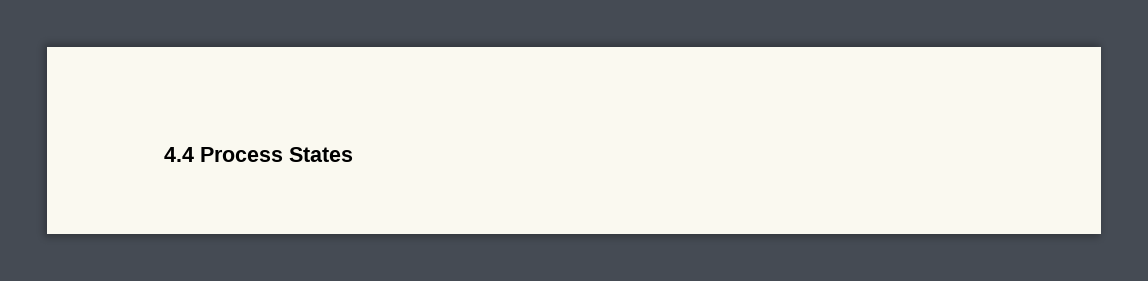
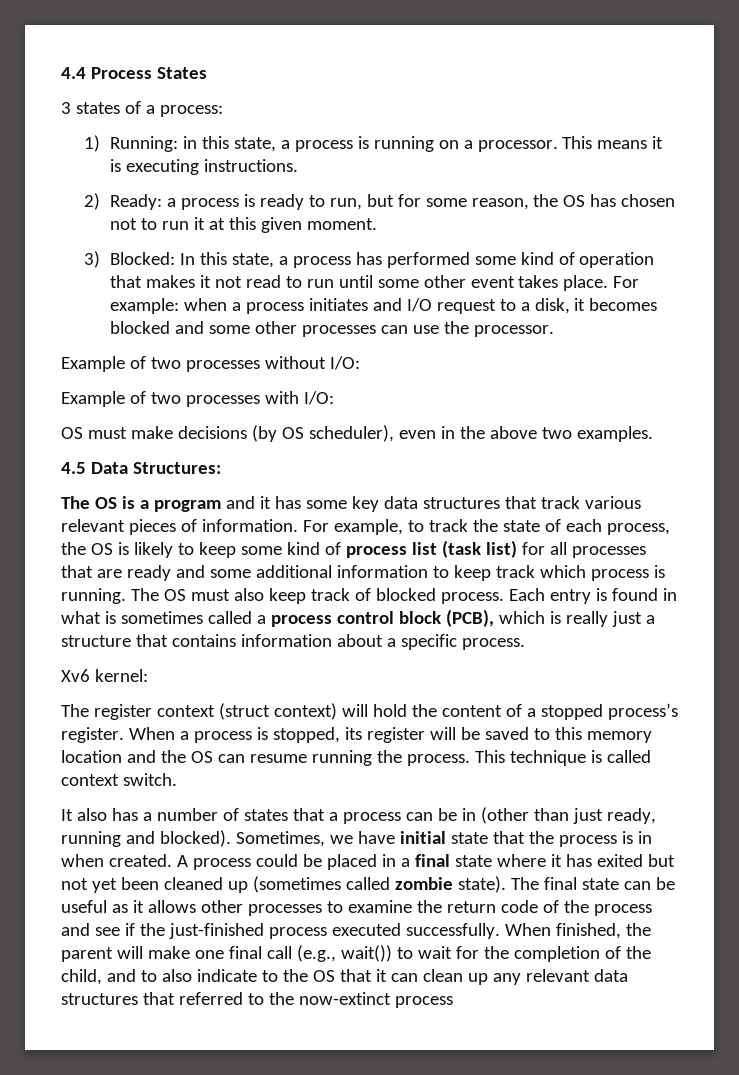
(353, 154) none -> [61,101,223,117] [84,135,664,152] [109,159,298,175] [84,193,676,210] [109,217,377,233] [84,251,655,268] [109,275,640,291] [109,298,658,314] [109,321,554,337] [61,356,360,372] [61,391,334,407] [61,425,653,442] [61,462,221,474] [61,496,641,512] [61,519,670,535] [61,540,646,558] [61,565,665,581] [61,588,677,604] [61,609,655,627] [61,634,525,650] [61,669,148,682] [61,703,678,720] [61,727,652,743] [61,750,651,766] [61,773,177,786] [61,807,656,824] [61,830,652,847] [61,854,675,870] [61,876,675,893] [61,900,652,916] [61,923,651,939] [61,945,651,962] [61,969,628,985] [61,992,453,1008] // 3 states of a process: // 1) Running: in this state, a process is running on a processor. This means it is executing instructions. // 2) Ready: a process is ready to run, but for some reason, the OS has chosen not to run it at this given moment. // 3) Blocked: In this state, a process has performed some kind of operation that makes it not read to run until some other event takes place. For example: when a process initiates and I/O request to a disk, it becomes blocked and some other processes can use the processor. // Example of two processes without I/O: // Example of two processes with I/O: // OS must make decisions (by OS scheduler), even in the above two examples. // 4.5 Data Structures: // The OS is a program and it has some key data structures that track various relevant pieces of information. For example, to track the state of each process, the OS is likely to keep some kind of process list (task list) for all processes that are ready and some additional information to keep track which process is running. The OS must also keep track of blocked process. Each entry is found in what is sometimes called a process control block (PCB), which is really just a structure that contains information about a specific process. // Xv6 kernel: // The register context (struct context) will hold the content of a stopped process’s register. When a process is stopped, its register will be saved to this memory location and the OS can resume running the process. This technique is called context switch. // It also has a number of states that a process can be in (other than just ready, running and blocked). Sometimes, we have initial state that the process is in when created. A process could be placed in a final state where it has exited but not yet been cleaned up (sometimes called zombie state). The final state can be useful as it allows other processes to examine the return code of the process and see if the just-finished process executed successfully. When finished, the parent will make one final call (e.g., wait()) to wait for the completion of the child, and to also indicate to the OS that it can clean up any relevant data structures that referred to the now-extinct process

